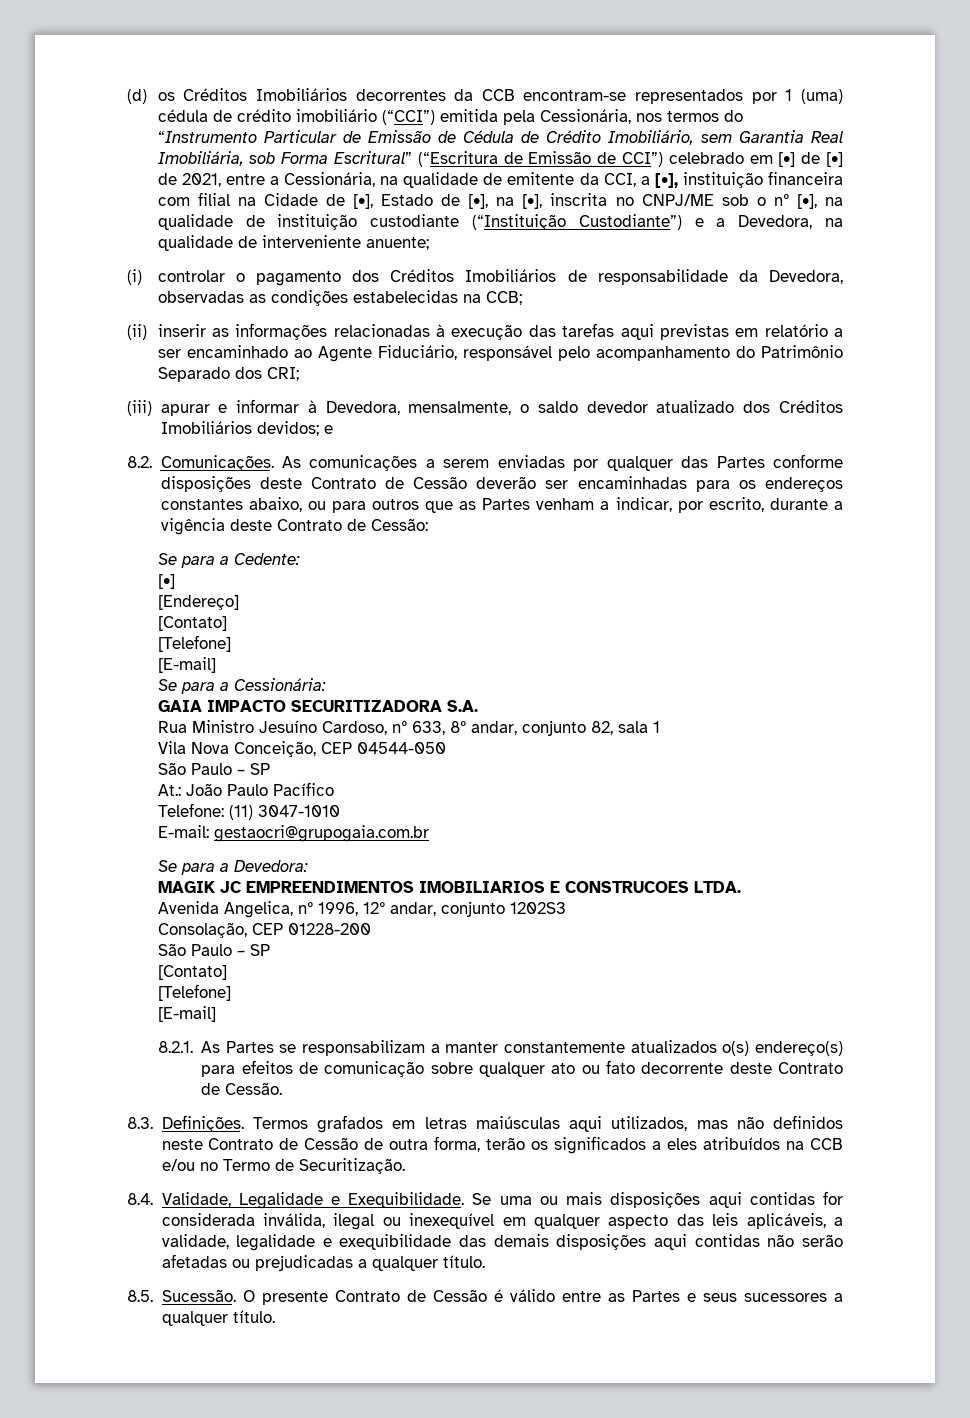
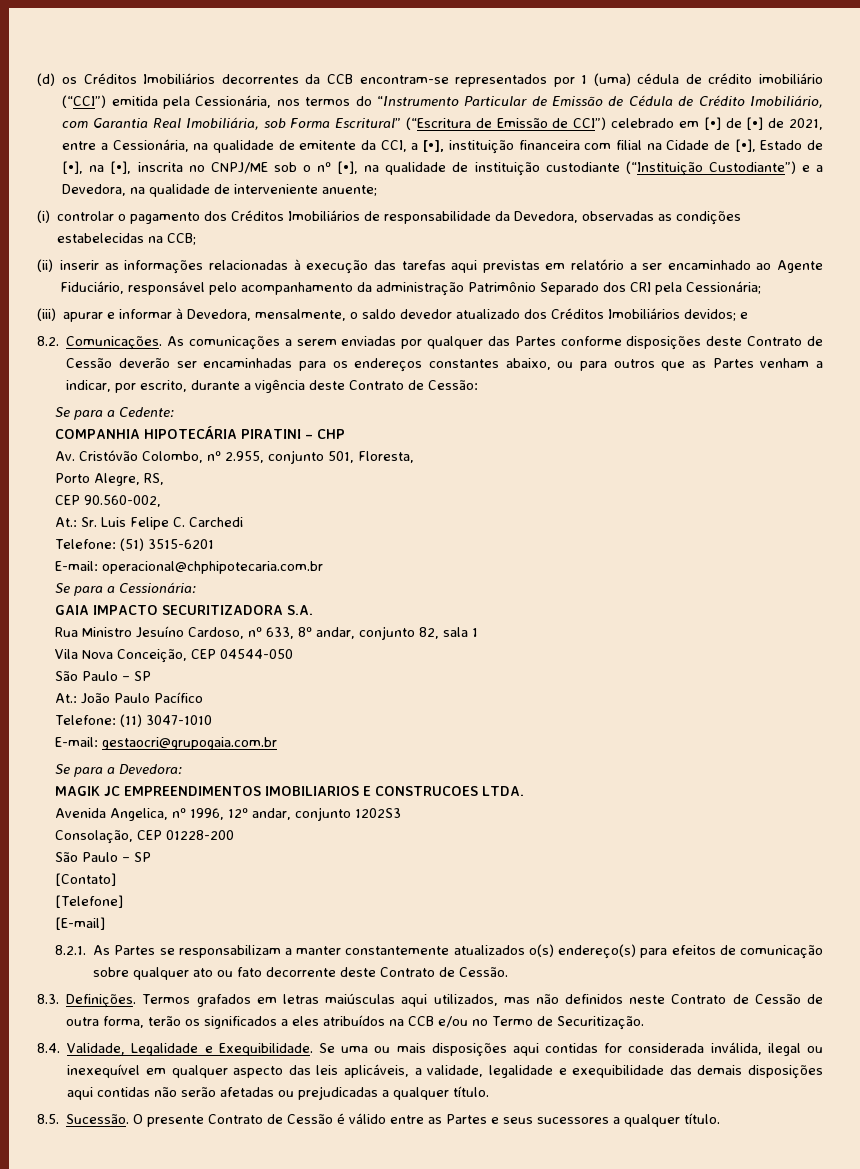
[700,134,732,143] sem -> [62,121,89,128] com
[735,346,755,358] do -> [357,282,465,296] da administração
[266,367,299,381] CRI; -> [630,281,762,295] CRI pela Cessionária;
[157,574,175,589] [157,595,239,610] [157,616,227,631] [157,635,231,652] [157,657,216,673] [•] // [Endereço] // [Contato] // [Telefone] // [E-mail] -> [54,426,345,439] [54,450,414,464] [54,473,164,486] [54,495,161,507] [54,517,243,530] [54,538,214,551] [54,561,323,574] COMPANHIA HIPOTECÁRIA PIRATINI – CHP // Av. Cristóvão Colombo, nº 2.955, conjunto 501, Floresta, // Porto Alegre, RS, // CEP 90.560-002, // At.: Sr. Luis Felipe C. Carchedi // Telefone: (51) 3515-6201 // E-mail: operacional@chphipotecaria.com.br

